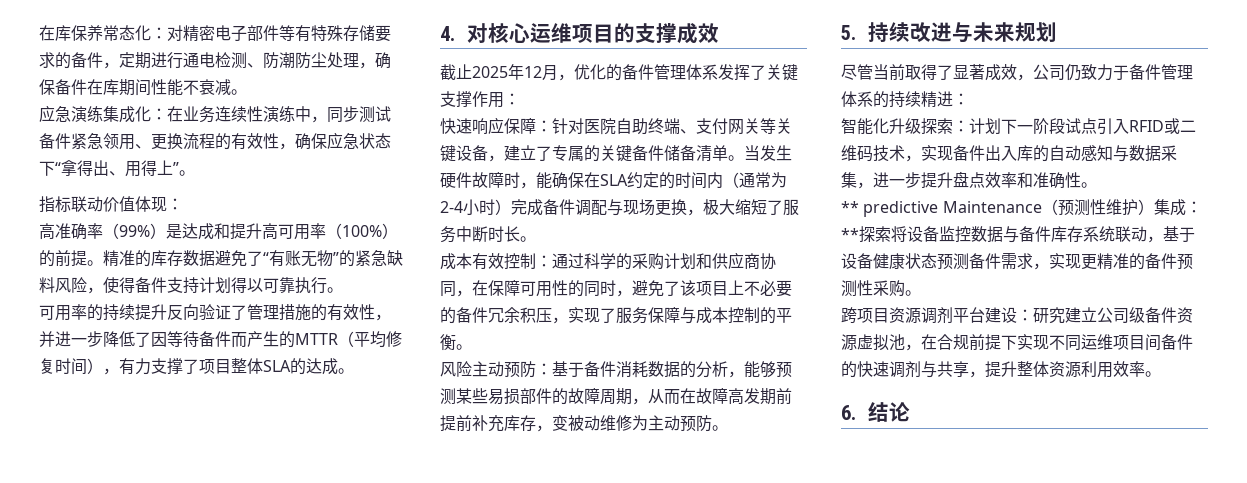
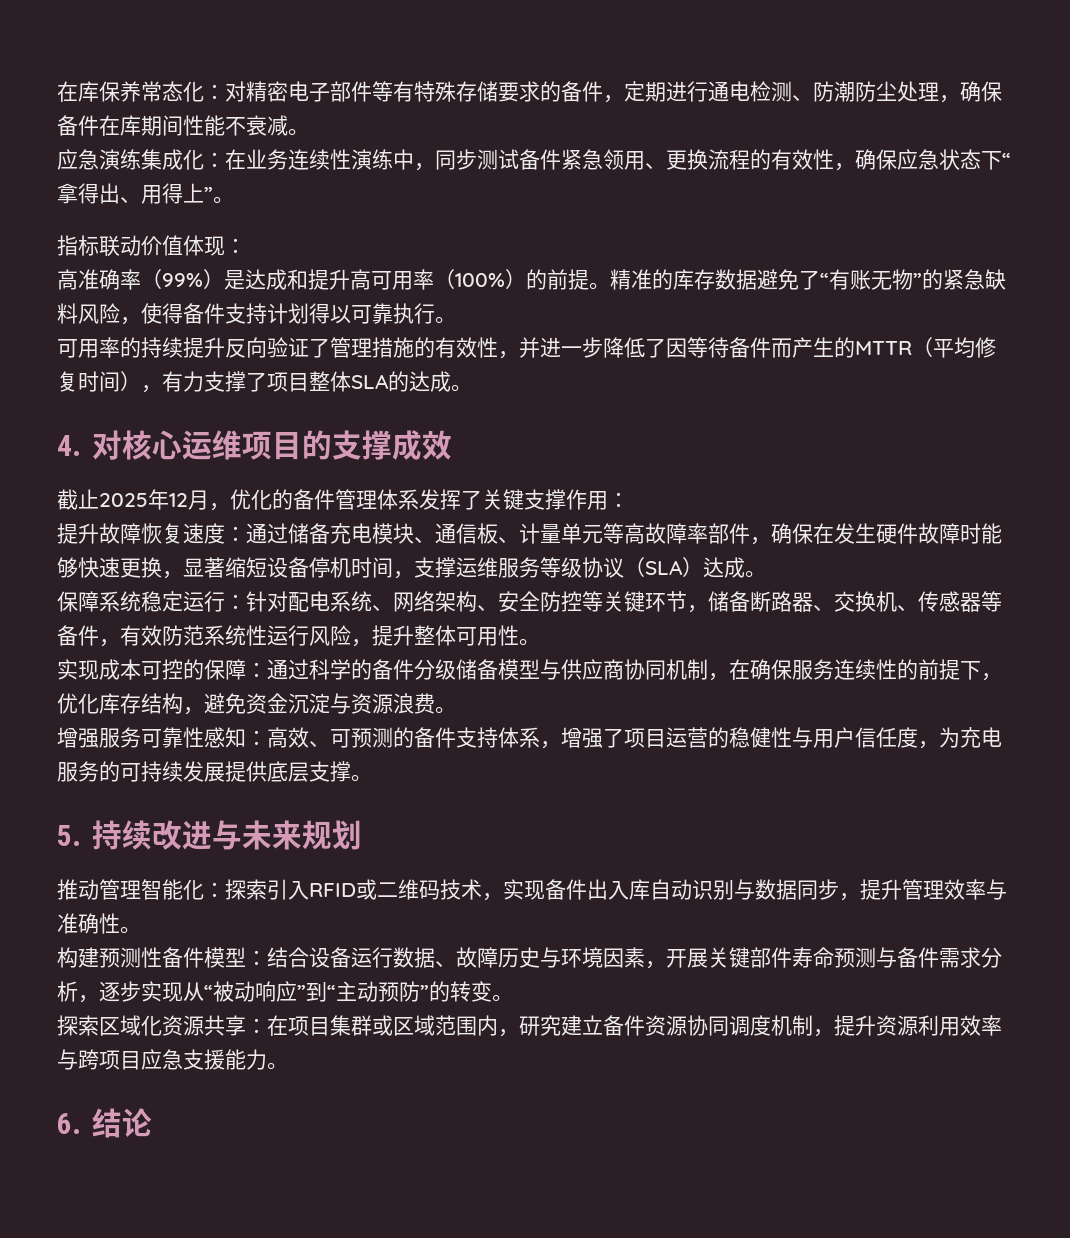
[440,117,792,135] [440,145,792,162] [440,172,787,189] [440,199,799,216] [440,226,536,243] [440,252,776,270] [440,280,792,297] [440,307,792,324] [440,334,472,351] [440,361,792,378] [440,388,792,405] [440,415,712,432] 快速响应保障：针对医院自助终端、支付网关等关键设备，建立了专属的关键备件储备清单。当发生硬件故障时，能确保在SLA约定的时间内（通常为2-4小时）完成备件调配与现场更换，极大缩短了服务中断时长。 // 成本有效控制：通过科学的采购计划和供应商协同，在保障可用性的同时，避免了该项目上不必要的备件冗余积压，实现了服务保障与成本控制的平衡。 // 风险主动预防：基于备件消耗数据的分析，能够预测某些易损部件的故障周期，从而在故障高发期前提前补充库存，变被动维修为主动预防 -> [57,523,1002,545] [57,557,766,579] [57,591,1002,613] [57,625,540,647] [57,659,1002,681] [57,693,456,715] [57,727,1002,749] [57,761,351,782] 提升故障恢复速度：通过储备充电模块、通信板、计量单元等高故障率部件，确保在发生硬件故障时能够快速更换，显著缩短设备停机时间，支撑运维服务等级协议（SLA）达成。 // 保障系统稳定运行：针对配电系统、网络架构、安全防控等关键环节，储备断路器、交换机、传感器等备件，有效防范系统性运行风险，提升整体可用性。 // 实现成本可控的保障：通过科学的备件分级储备模型与供应商协同机制，在确保服务连续性的前提下，优化库存结构，避免资金沉淀与资源浪费。 // 增强服务可靠性感知：高效、可预测的备件支持体系，增强了项目运营的稳健性与用户信任度，为充电服务的可持续发展提供底层支撑
[841,64,1193,81] [841,91,969,108] [841,118,1097,135] 尽管当前取得了显著成效，公司仍致力于备件管理体系的持续精进： // 智能化升级探索：计划下一阶段试点 -> [57,879,267,900] 推动管理智能化：探索
[1033,145,1177,162] [841,171,1097,189] [841,199,1202,217] [841,226,1195,243] [841,253,1193,270] [841,280,921,297] [841,307,1033,324] 的自动感知与数据采集，进一步提升盘点效率和准确性。 // ** predictive Maintenance（预测性维护）集成：**探索将设备监控数据与备件库存系统联动，基于设备健康状态预测备件需求，实现更精准的备件预测性采购。 // 跨项目资源调剂平台建设： -> [650,879,1007,901] [57,913,141,934] [57,947,1002,969] [57,981,513,1003] [57,1015,519,1037] 自动识别与数据同步，提升管理效率与准确性。 // 构建预测性备件模型：结合设备运行数据、故障历史与环境因素，开展关键部件寿命预测与备件需求分析，逐步实现从“被动响应”到“主动预防”的转变。 // 探索区域化资源共享：在项目集群或区域范围内，
[1097,307,1145,323] 公司级 -> (603, 1025) none
[857,334,1193,351] [841,361,1145,378] 虚拟池，在合规前提下实现不同运维项目间备件的快速调剂与共享，提升整体资源利用效率 -> [687,1015,1002,1037] [57,1049,267,1070] 协同调度机制，提升资源利用效率与跨项目应急支援能力

